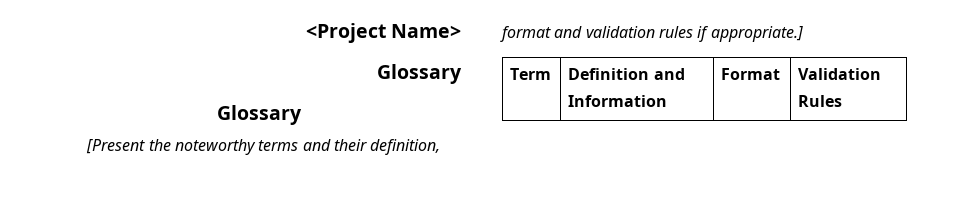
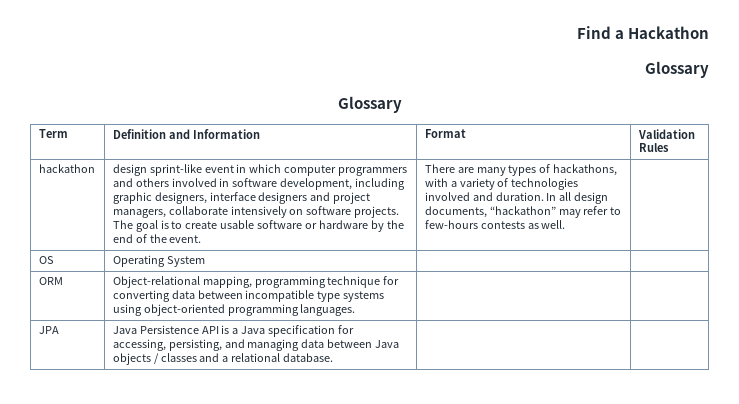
[305,23,461,43] <Project Name> -> [576,26,709,39] Find a Hackathon
[86,139,441,155] [500,26,803,42] // [Present the noteworthy terms and their definition, format and validation rules if appropriate.] -> (402, 104) none
(843, 101) none -> [38,164,95,173] [112,164,408,176] [112,178,406,190] [112,192,371,204] [112,206,400,218] [112,220,405,232] [112,234,202,243] [424,164,618,176] [424,178,579,190] [424,192,609,204] [424,206,622,218] [424,220,566,229] [38,256,54,264] [112,255,205,267] [38,277,63,285] [112,276,400,288] [112,290,385,302] [112,304,356,316] [38,326,59,334] [112,325,355,337] [112,339,400,351] [112,353,334,365] // hackathon | design sprint-like event in which computer programmers and others involved in software development, including graphic designers, interface designers and project managers, collaborate intensively on software projects. The goal is to create usable software or hardware by the end of the event. | There are many types of hackathons, with a variety of technologies involved and duration. In all design documents, “hackathon” may refer to few-hours contests as well. | // OS | Operating System | | // ORM | Object-relational mapping, programming technique for converting data between incompatible type systems using object-oriented programming languages. | | // JPA | Java Persistence API is a Java specification for accessing, persisting, and managing data between Java objects / classes and a relational database. | |

